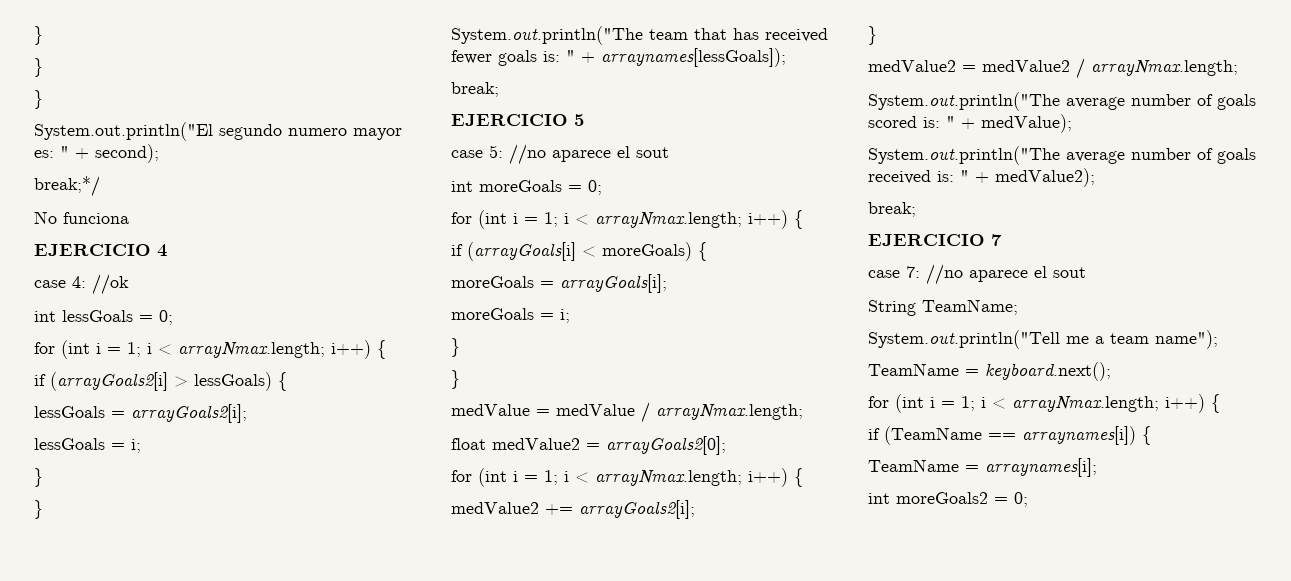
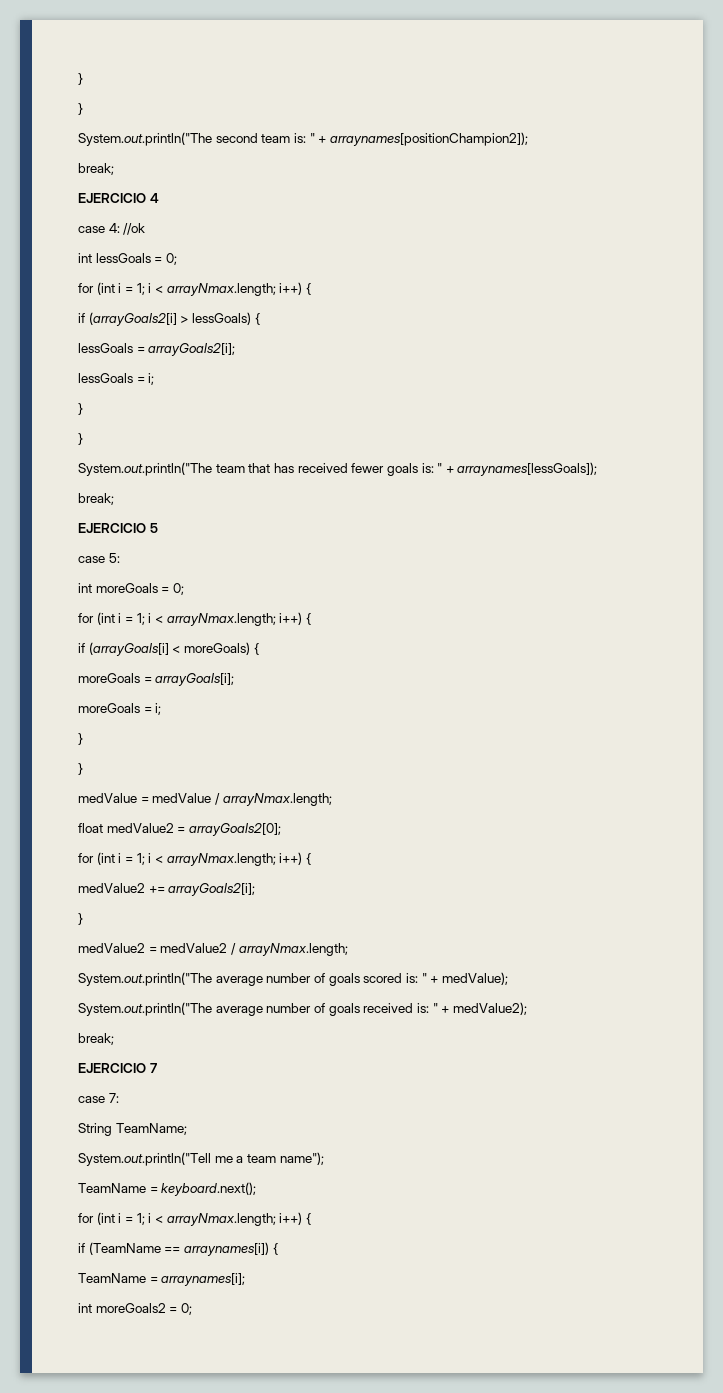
[34,26,43,45] [34,58,43,77] [34,90,43,109] [34,122,402,141] [34,144,159,163] [34,176,100,197] [34,211,129,224] } // } // } // System.out.println("El segundo numero mayor es: " + second); // break;*/ // No funciona -> [78,73,83,85] [78,103,83,115] [78,132,528,146] [78,163,114,175] } // } // System.out.println("The second team is: " + arraynames[positionChampion2]); // break;
[509,144,669,165] //no aparece el sout -> (120, 558) none
[926,264,1086,285] //no aparece el sout -> (119, 1098) none

